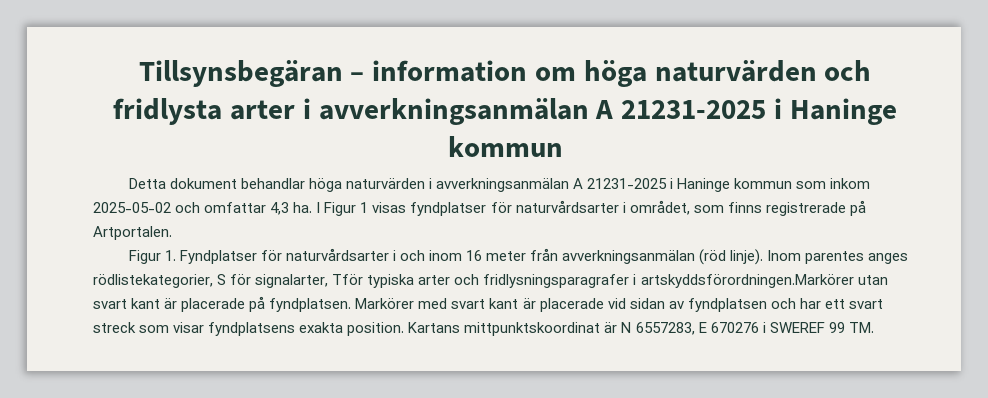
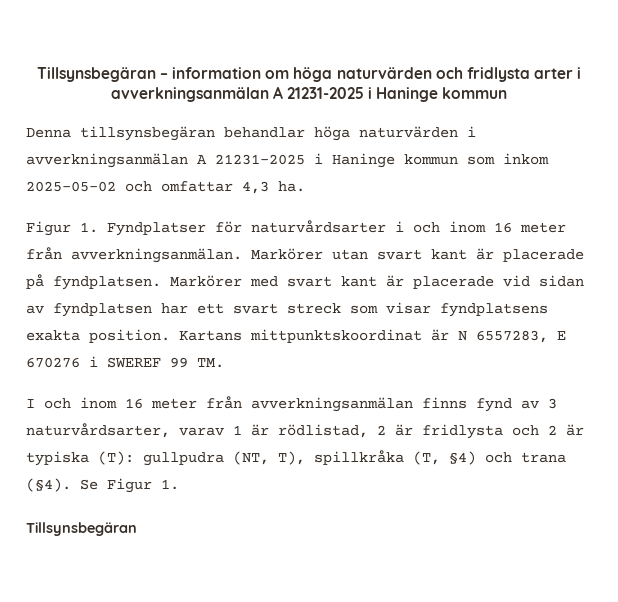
[128,178,237,189] Detta dokument -> [26,126,215,141] Denna tillsynsbegäran
[316,200,866,216] [93,226,172,240] I Figur 1 visas fyndplatser för naturvårdsarter i området, som finns registrerade på Artportalen. -> (305, 186) none
[562,249,909,265] [93,274,854,288] avverkningsanmälan (röd linje). Inom parentes anges rödlistekategorier, S för signalarter, Tför typiska arter och fridlysningsparagrafer i artskyddsförordningen.Markörer -> [71,248,323,263] avverkningsanmälan. Markörer
[770,298,796,309] och -> (152, 310) none
(874, 327) none -> [26,396,557,412] [26,423,584,439] [26,450,566,466] [26,478,179,493] [26,522,137,536] // I och inom 16 meter från avverkningsanmälan finns fynd av 3 naturvårdsarter, varav 1 är rödlistad, 2 är fridlysta och 2 är typiska (T): gullpudra (NT, T), spillkråka (T, §4) och trana (§4). Se Figur 1. // Tillsynsbegäran

